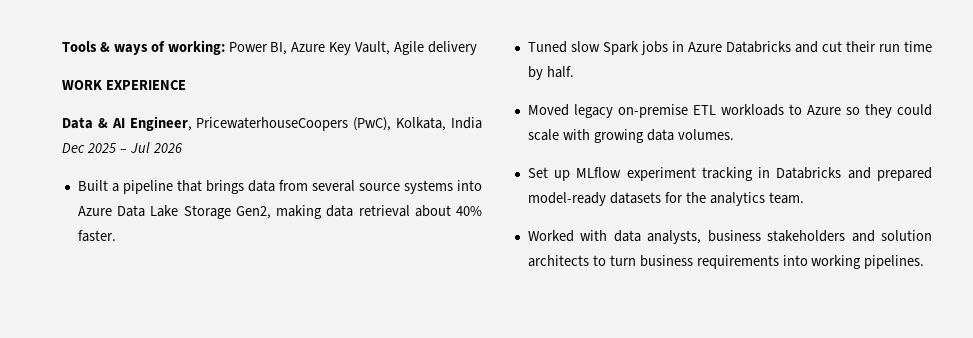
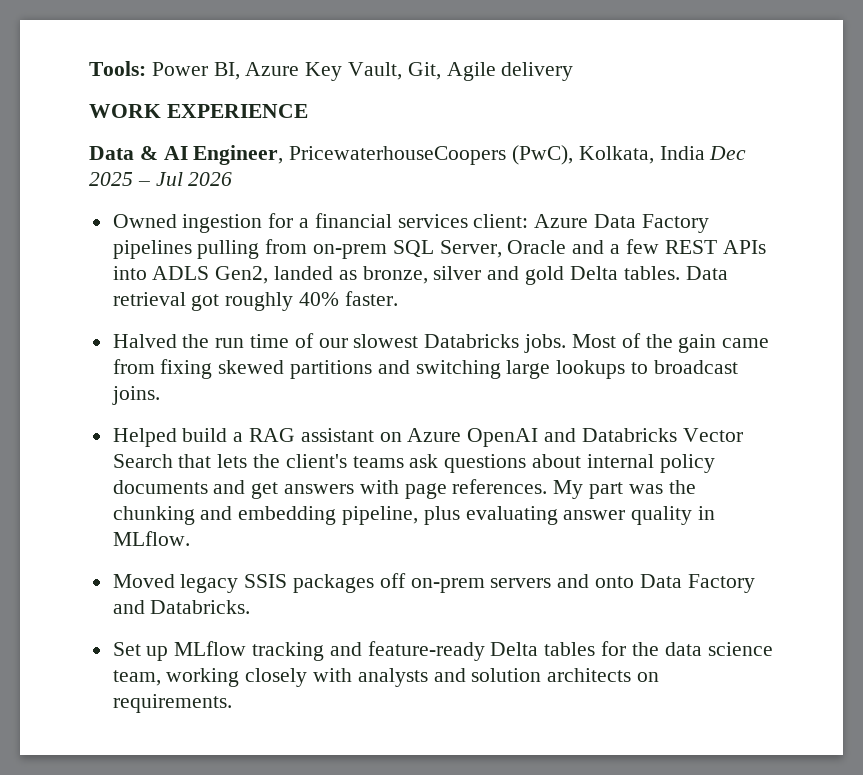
[62,40,225,55] Tools & ways of working: -> [89,61,146,76] Tools:
(391, 48) none -> [407,62,441,80] Git,
[77,180,482,194] [77,205,482,219] [77,230,116,242] [527,41,932,55] [527,66,574,80] [527,104,932,118] [527,129,734,143] [527,167,932,181] [527,192,804,206] [527,230,933,244] [527,255,925,269] Built a pipeline that brings data from several source systems into Azure Data Lake Storage Gen2, making data retrieval about 40% faster. // Tuned slow Spark jobs in Azure Databricks and cut their run time by half. // Moved legacy on-premise ETL workloads to Azure so they could scale with growing data volumes. // Set up MLflow experiment tracking in Databricks and prepared model-ready datasets for the analytics team. // Worked with data analysts, business stakeholders and solution architects to turn business requirements into working pipelines. -> [112,213,709,233] [112,239,766,259] [112,266,728,285] [112,291,398,311] [112,333,770,353] [112,359,738,379] [111,386,160,405] [112,428,743,447] [112,454,715,473] [112,479,696,499] [112,506,716,525] [112,531,190,546] [112,573,755,593] [112,600,251,614] [112,641,773,661] [112,668,660,687] [112,694,232,713] Owned ingestion for a financial services client: Azure Data Factory pipelines pulling from on-prem SQL Server, Oracle and a few REST APIs into ADLS Gen2, landed as bronze, silver and gold Delta tables. Data retrieval got roughly 40% faster. // Halved the run time of our slowest Databricks jobs. Most of the gain came from fixing skewed partitions and switching large lookups to broadcast joins. // Helped build a RAG assistant on Azure OpenAI and Databricks Vector Search that lets the client's teams ask questions about internal policy documents and get answers with page references. My part was the chunking and embedding pipeline, plus evaluating answer quality in MLflow. // Moved legacy SSIS packages off on-prem servers and onto Data Factory and Databricks. // Set up MLflow tracking and feature-ready Delta tables for the data science team, working closely with analysts and solution architects on requirements.

